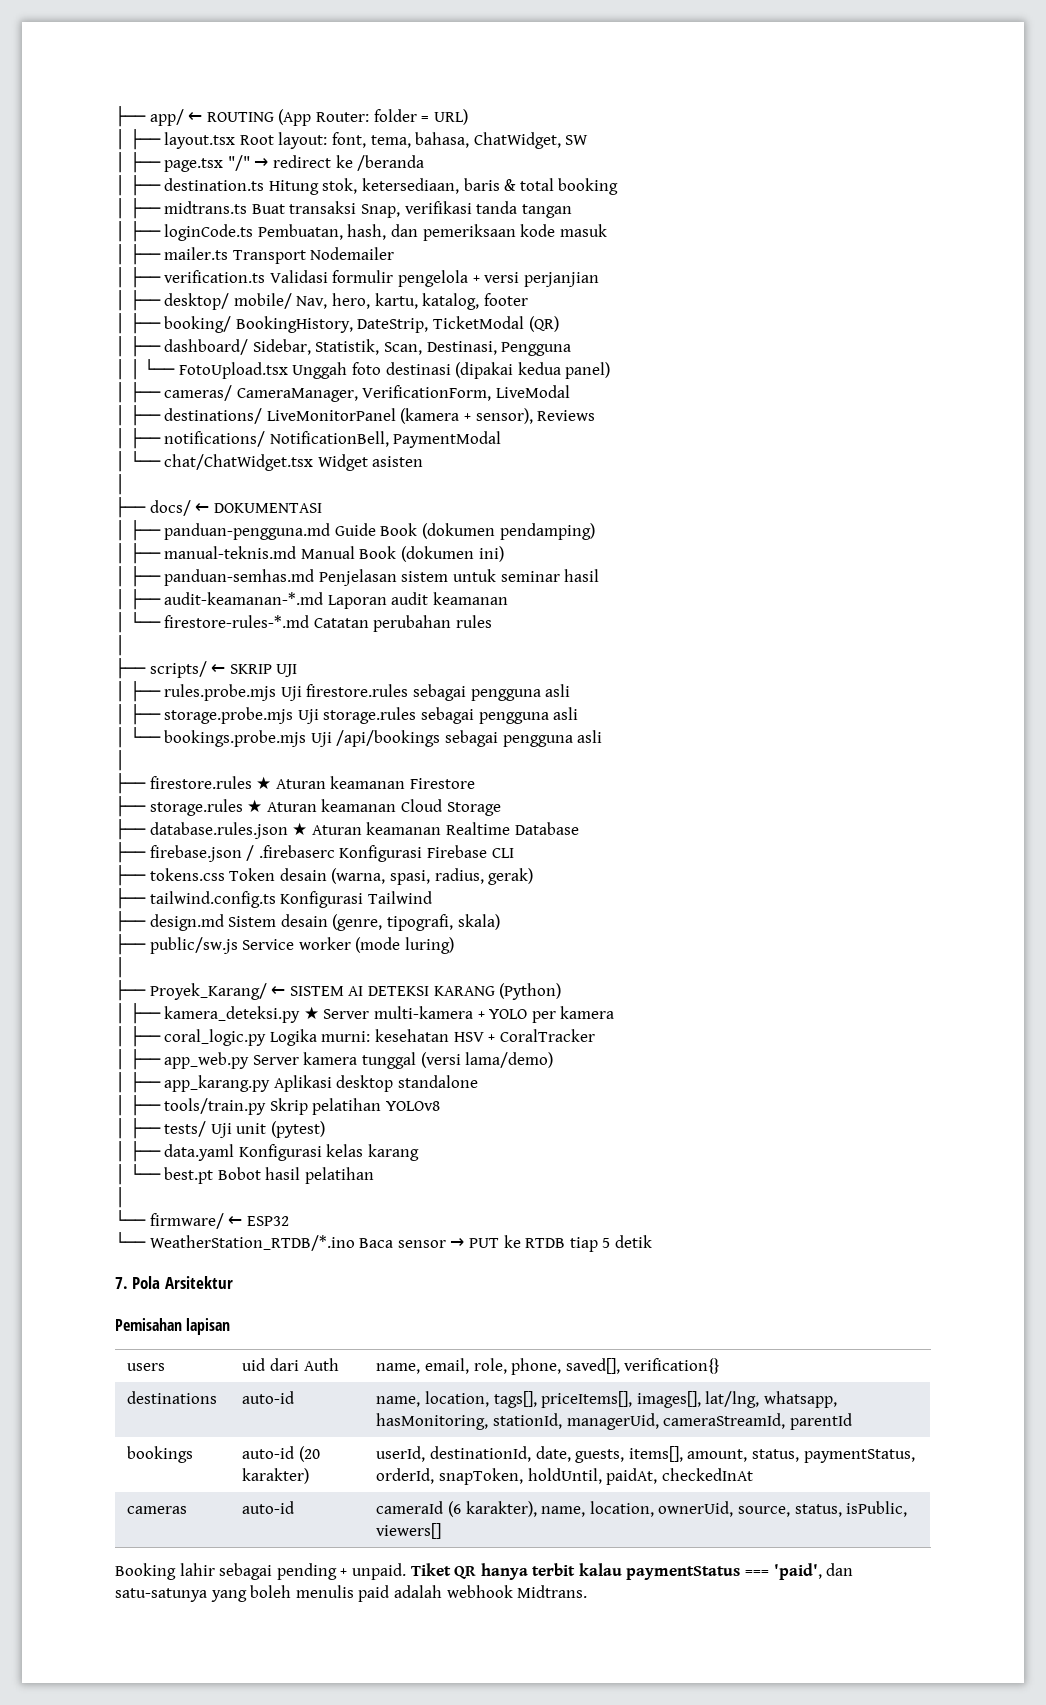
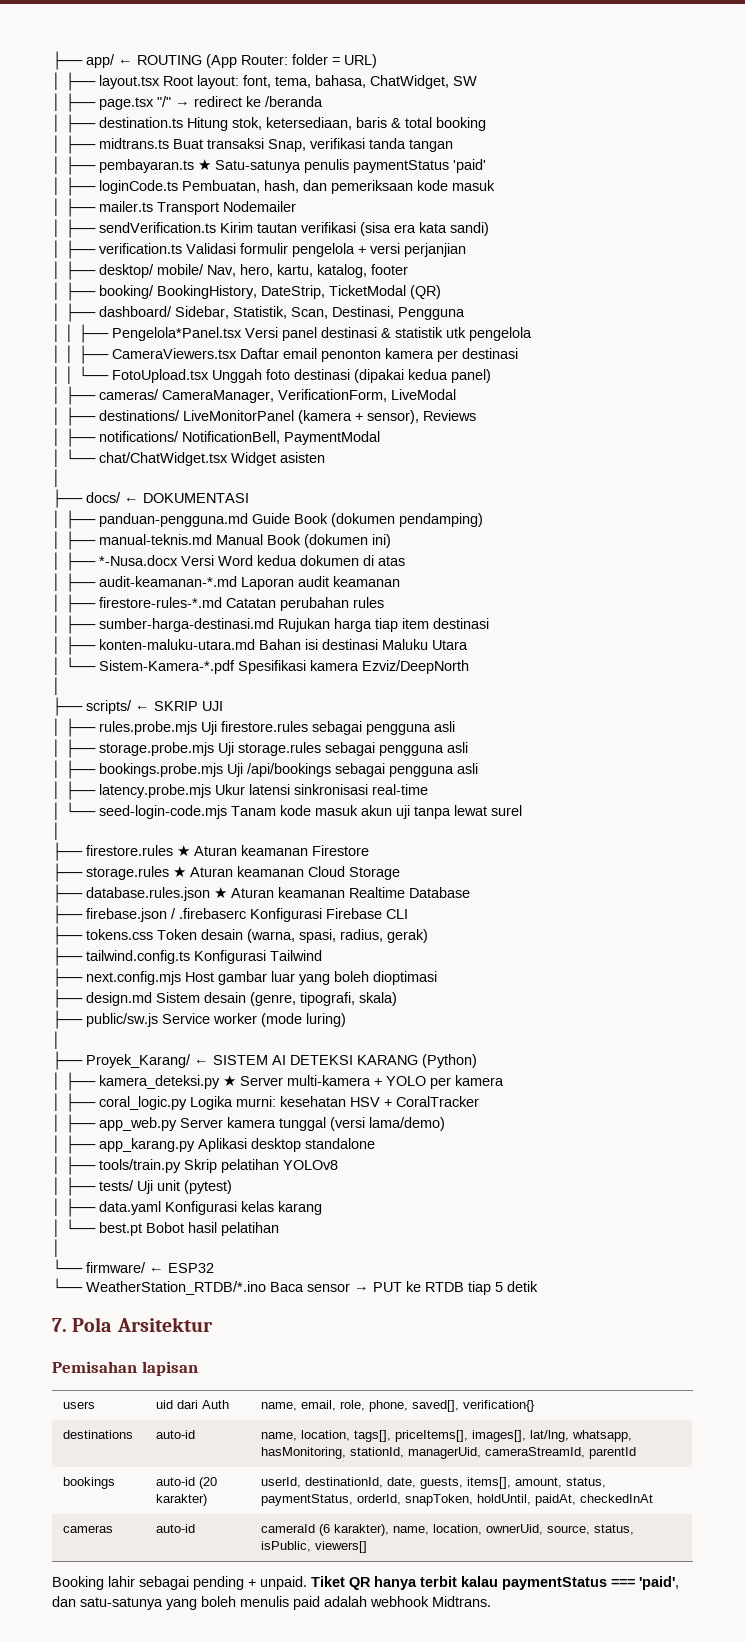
(572, 211) none -> [52,156,486,175] // │ ├── pembayaran.ts ★ Satu-satunya penulis paymentStatus 'paid'
(395, 253) none -> [52,219,489,238] // │ ├── sendVerification.ts Kirim tautan verifikasi (sisa era kata sandi)
(572, 349) none -> [52,324,532,343] [52,345,518,364] // │ │ ├── Pengelola*Panel.tsx Versi panel destinasi & statistik utk pengelola // │ │ ├── CameraViewers.tsx Daftar email penonton kamera per destinasi
[164,569,600,586] panduan-semhas.md Penjelasan sistem untuk seminar hasil -> [99,555,405,566] *-Nusa.docx Versi Word kedua dokumen di atas
[129,612,161,628] └── -> [65,594,96,613] ├──
(492, 621) none -> [52,615,489,634] [52,636,468,655] [52,657,469,675] // │ ├── sumber-harga-destinasi.md Rujukan harga tiap item destinasi // │ ├── konten-maluku-utara.md Bahan isi destinasi Maluku Utara // │ └── Sistem-Kamera-*.pdf Spesifikasi kamera Ezviz/DeepNorth
[129,727,161,743] └── -> [65,760,96,779] ├──
(603, 736) none -> [52,781,428,800] [52,802,522,820] // │ ├── latency.probe.mjs Ukur latensi sinkronisasi real-time // │ └── seed-login-code.mjs Tanam kode masuk akun uji tanpa lewat surel
(432, 897) none -> [52,968,437,987] // ├── next.config.mjs Host gambar luar yang boleh dioptimasi

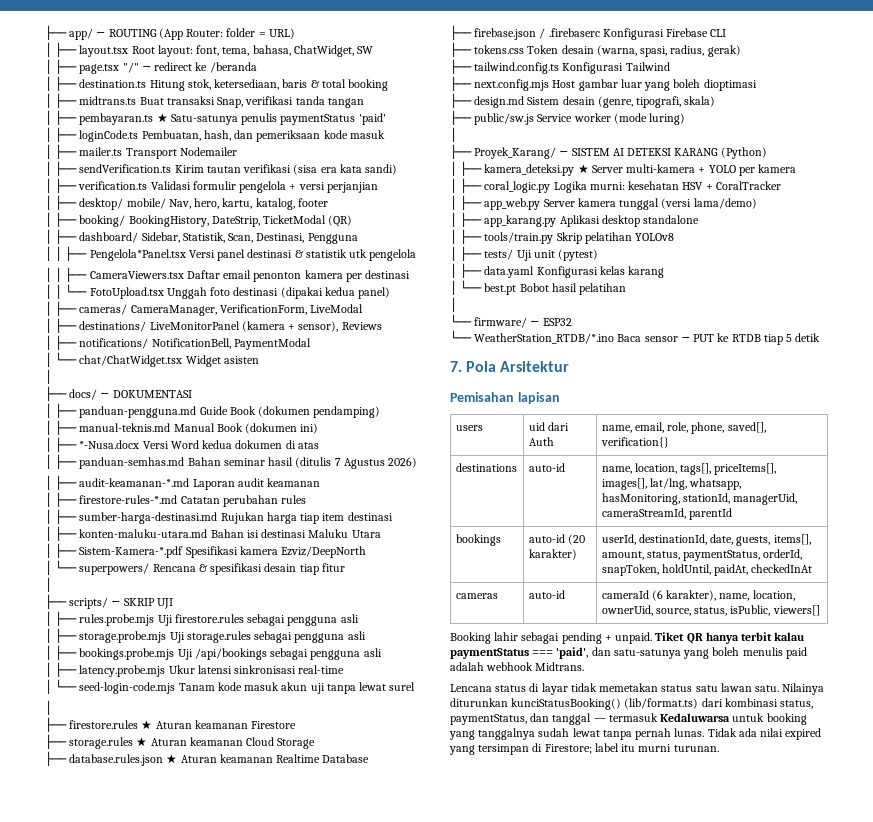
(405, 561) none -> [45,454,418,469] // │ ├── panduan-semhas.md Bahan seminar hasil (ditulis 7 Agustus 2026)
[65,657,96,671] └── -> [55,543,78,558] ├──
(469, 667) none -> [45,560,345,575] // │ └── superpowers/ Rencana & spesifikasi desain tiap fitur
(491, 1601) none -> [450,683,825,695] [450,698,814,710] [450,713,807,725] [449,728,822,740] [449,743,719,755] // Lencana status di layar tidak memetakan status satu lawan satu. Nilainya diturunkan kunciStatusBooking() (lib/format.ts) dari kombinasi status, paymentStatus, dan tanggal — termasuk Kedaluwarsa untuk booking yang tanggalnya sudah lewat tanpa pernah lunas. Tidak ada nilai expired yang tersimpan di Firestore; label itu murni turunan.

